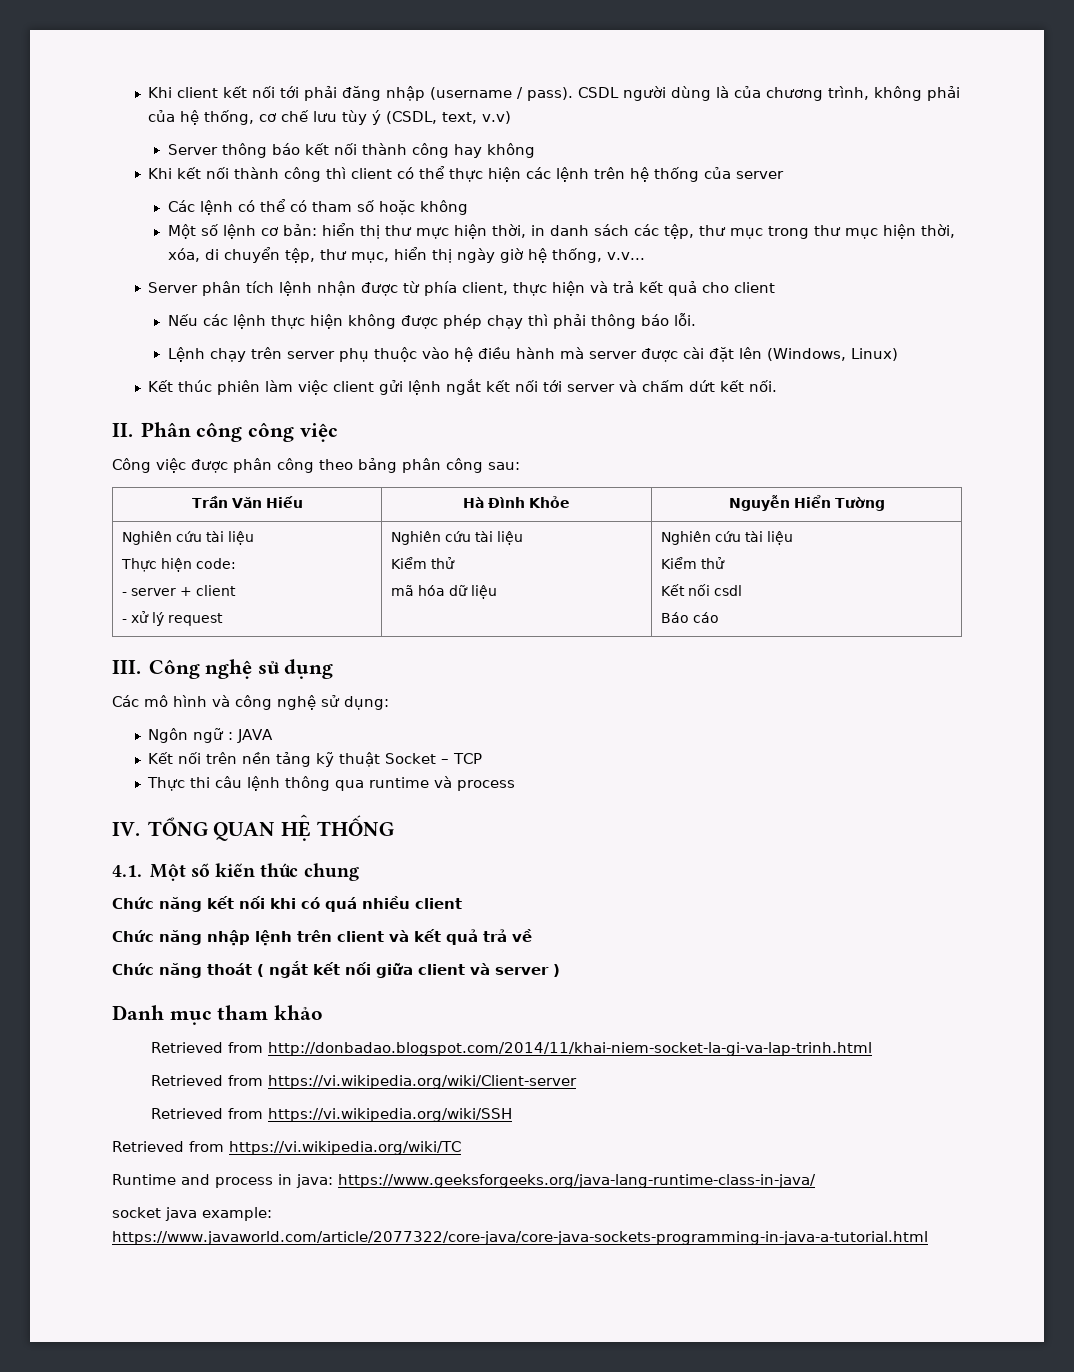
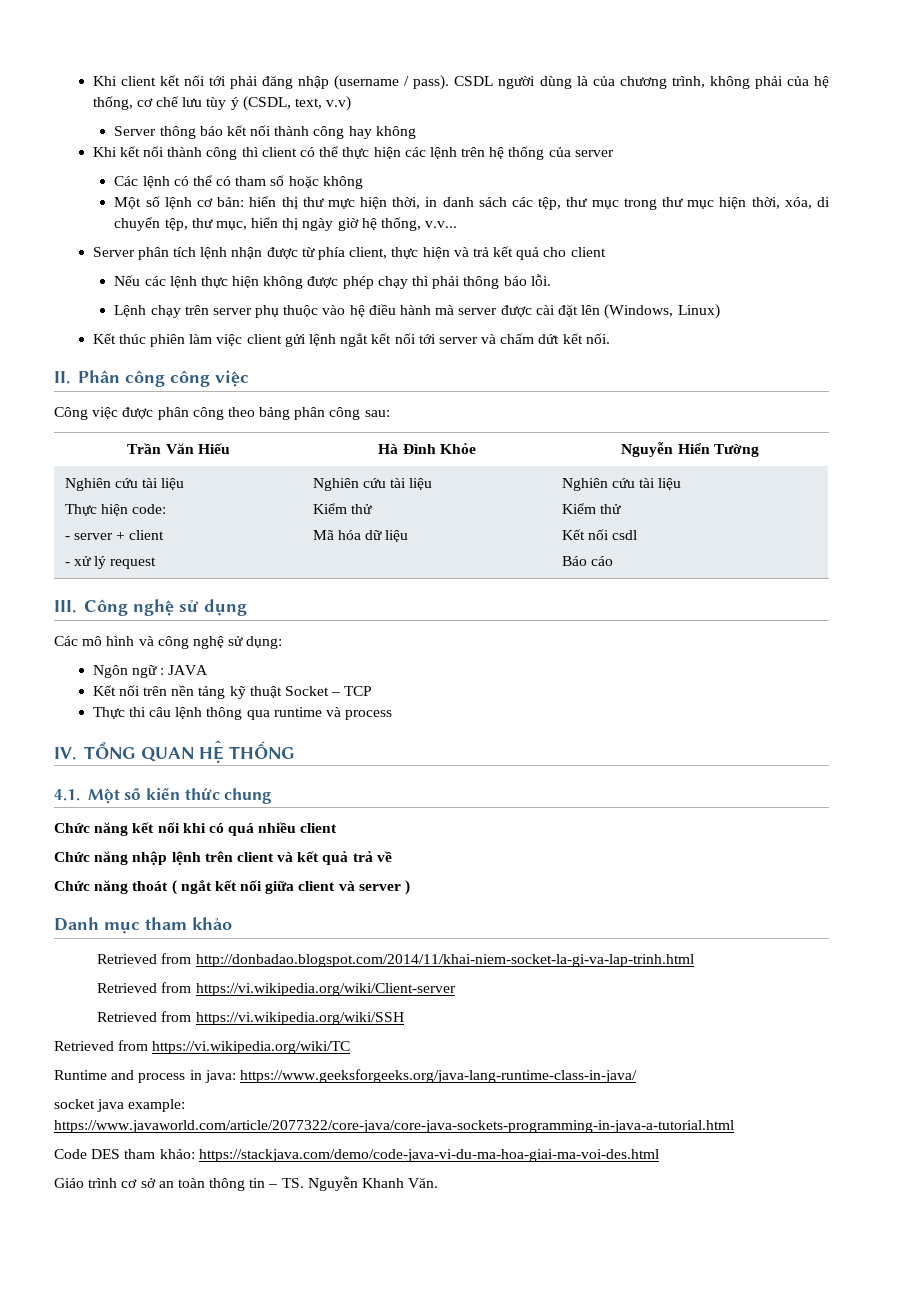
[390,585,414,596] mã -> [312,530,334,540] Mã
(928, 1238) none -> [54,1149,659,1162] [54,1176,439,1191] // Code DES tham khảo: https://stackjava.com/demo/code-java-vi-du-ma-hoa-giai-ma-voi-des.html // Giáo trình cơ sở an toàn thông tin – TS. Nguyễn Khanh Văn.

